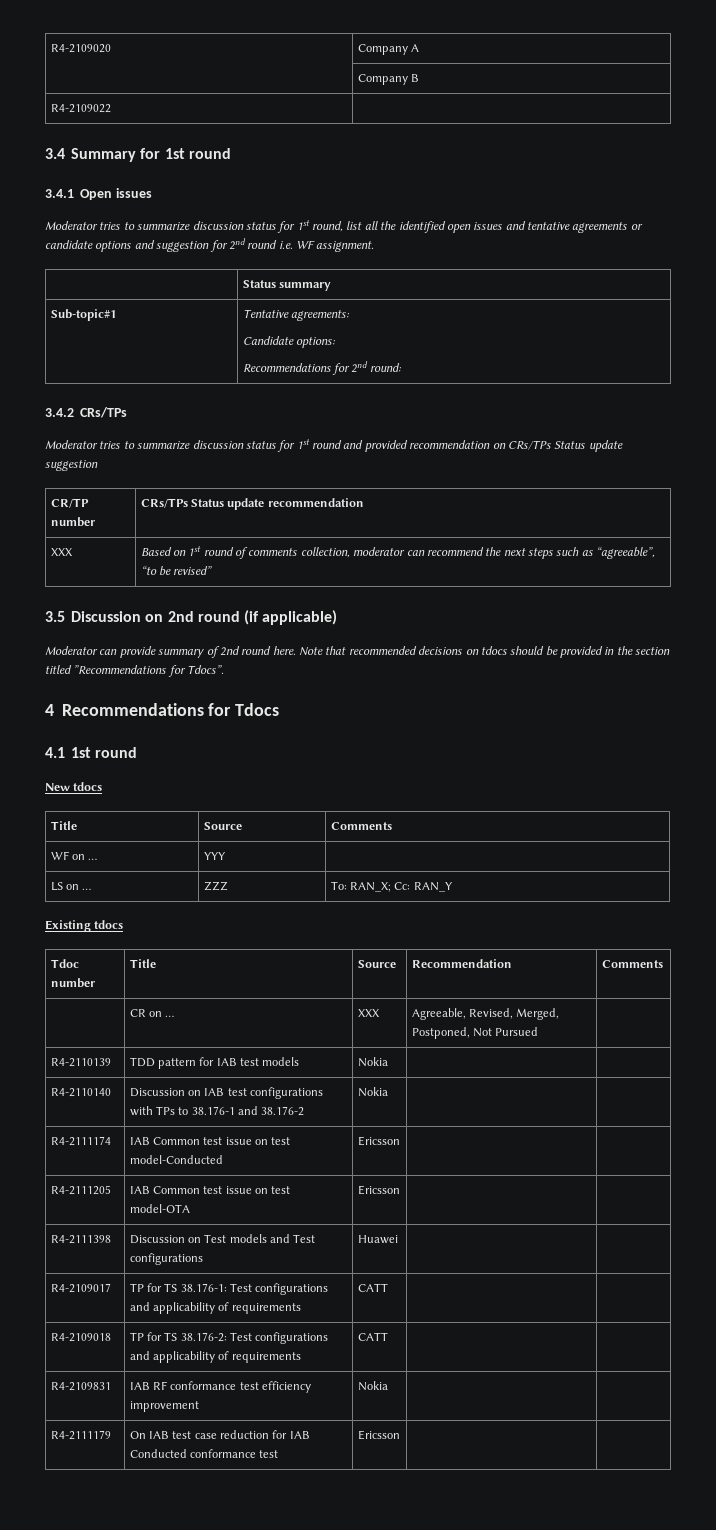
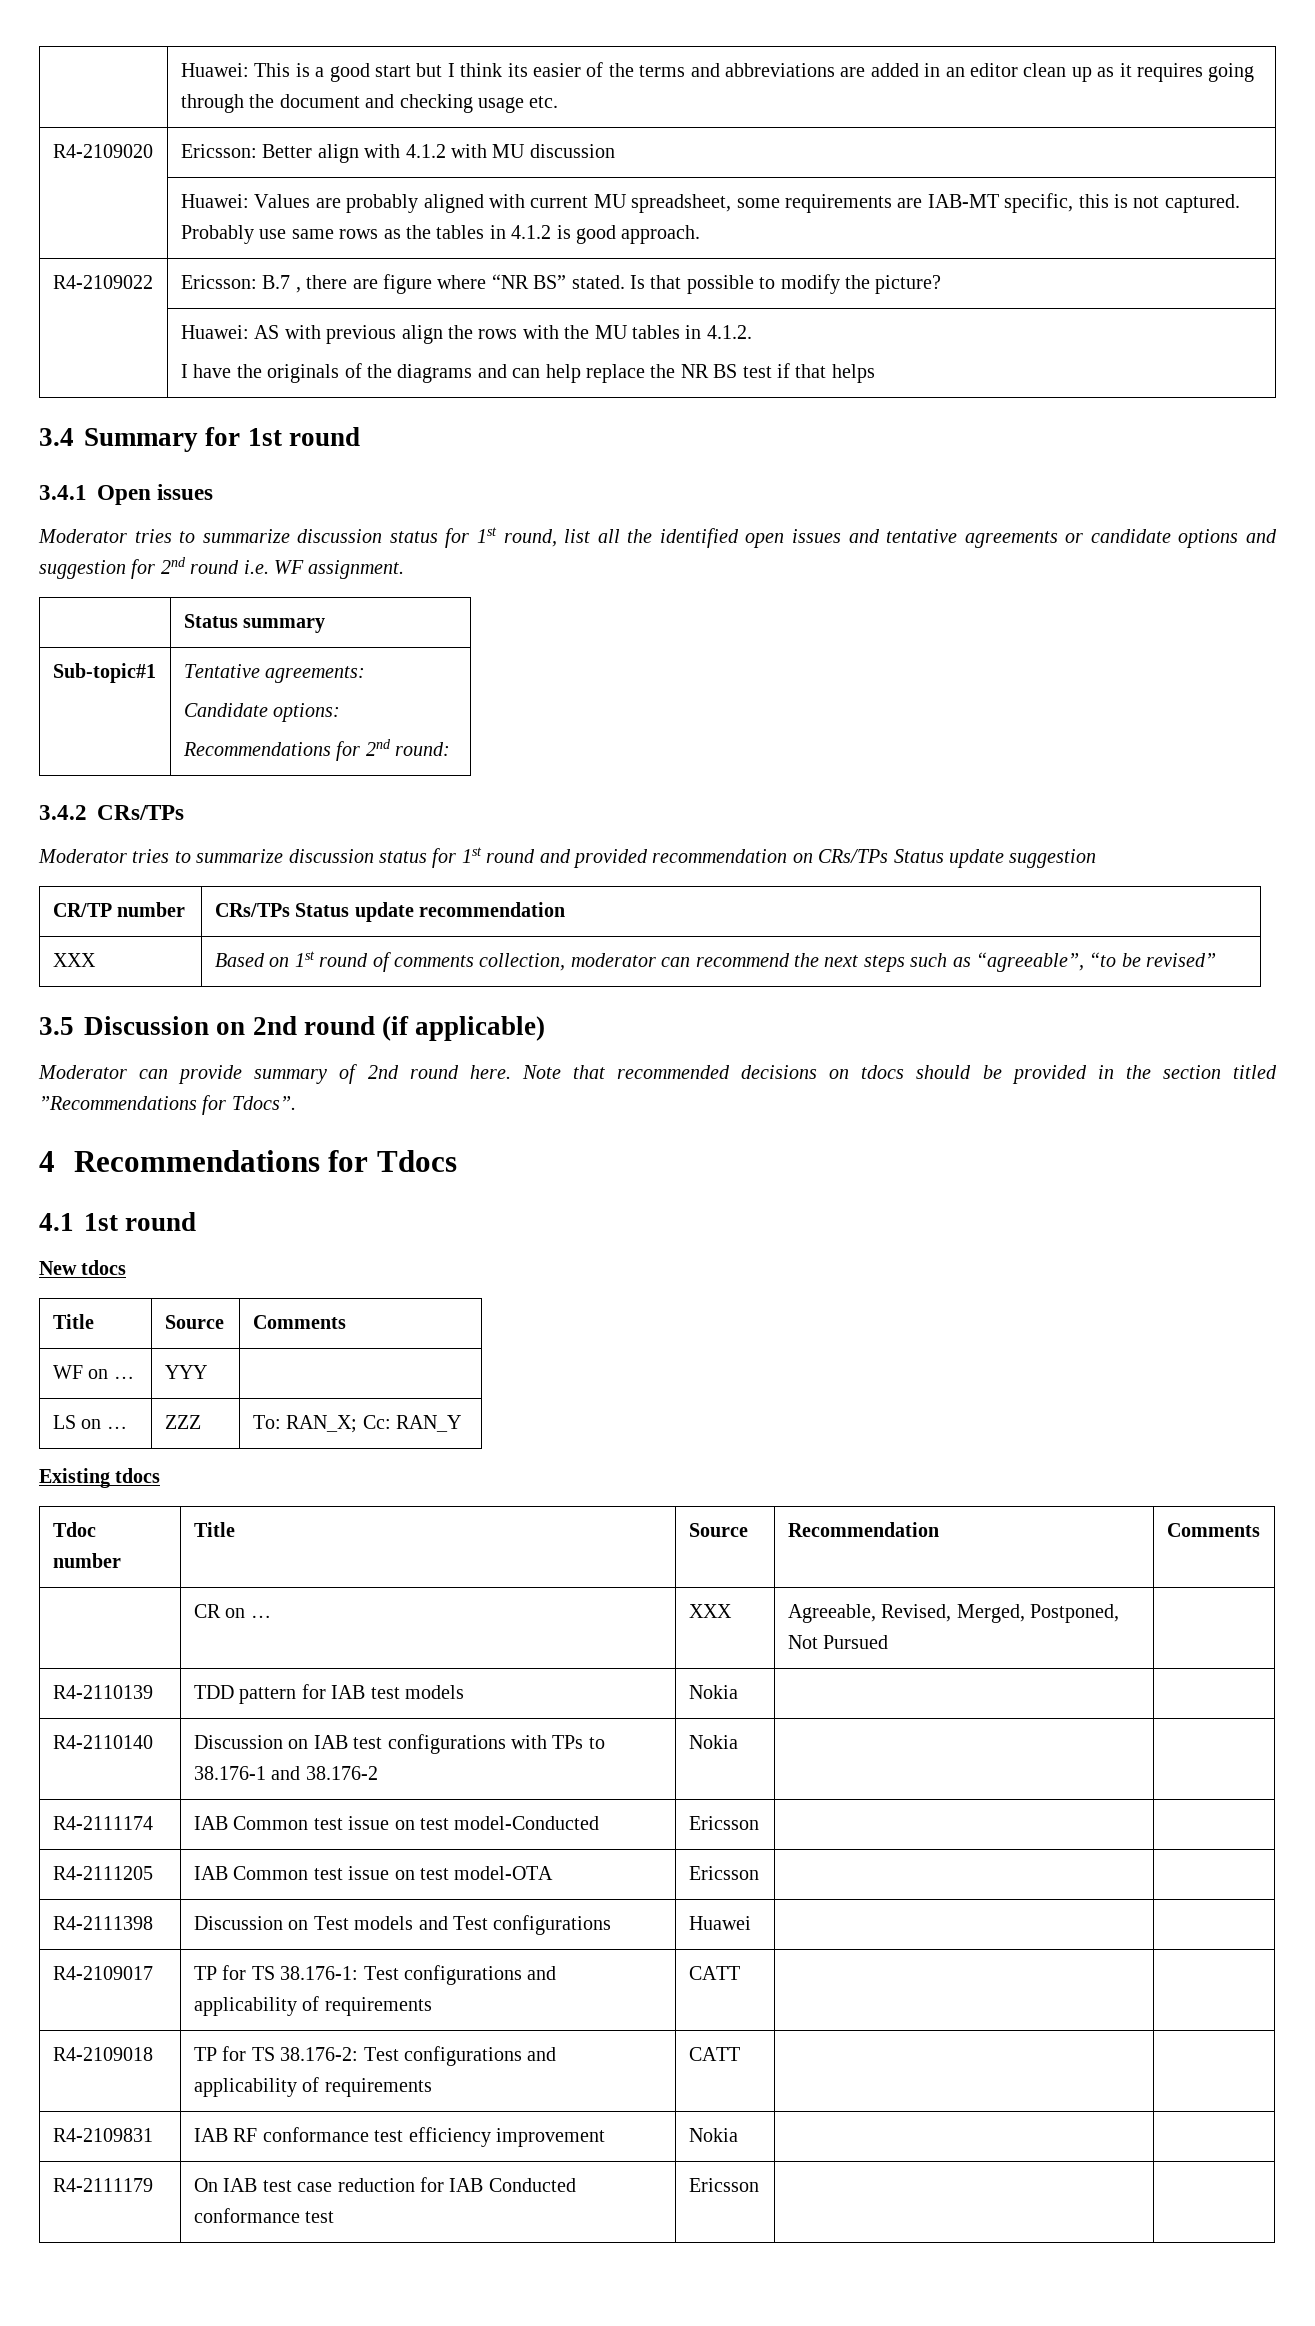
[50,44,111,53] [357,44,419,55] [357,74,419,85] [50,104,111,113] R4-2109020 | Company A // | Company B // R4-2109022 | -> [180,62,1255,82] [180,94,559,113] [52,144,153,158] [180,144,615,163] [180,193,1240,213] [180,225,701,244] [52,275,153,289] [180,274,942,294] [180,325,752,344] [180,363,875,383] | Huawei: This is a good start but I think its easier of the terms and abbreviations are added in an editor clean up as it requires going through the document and checking usage etc. // R4-2109020 | Ericsson: Better align with 4.1.2 with MU discussion // | Huawei: Values are probably aligned with current MU spreadsheet, some requirements are IAB-MT specific, this is not captured. Probably use same rows as the tables in 4.1.2 is good approach. // R4-2109022 | Ericsson: B.7 , there are figure where “NR BS” stated. Is that possible to modify the picture? // | Huawei: AS with previous align the rows with the MU tables in 4.1.2. // I have the originals of the diagrams and can help replace the NR BS test if that helps

